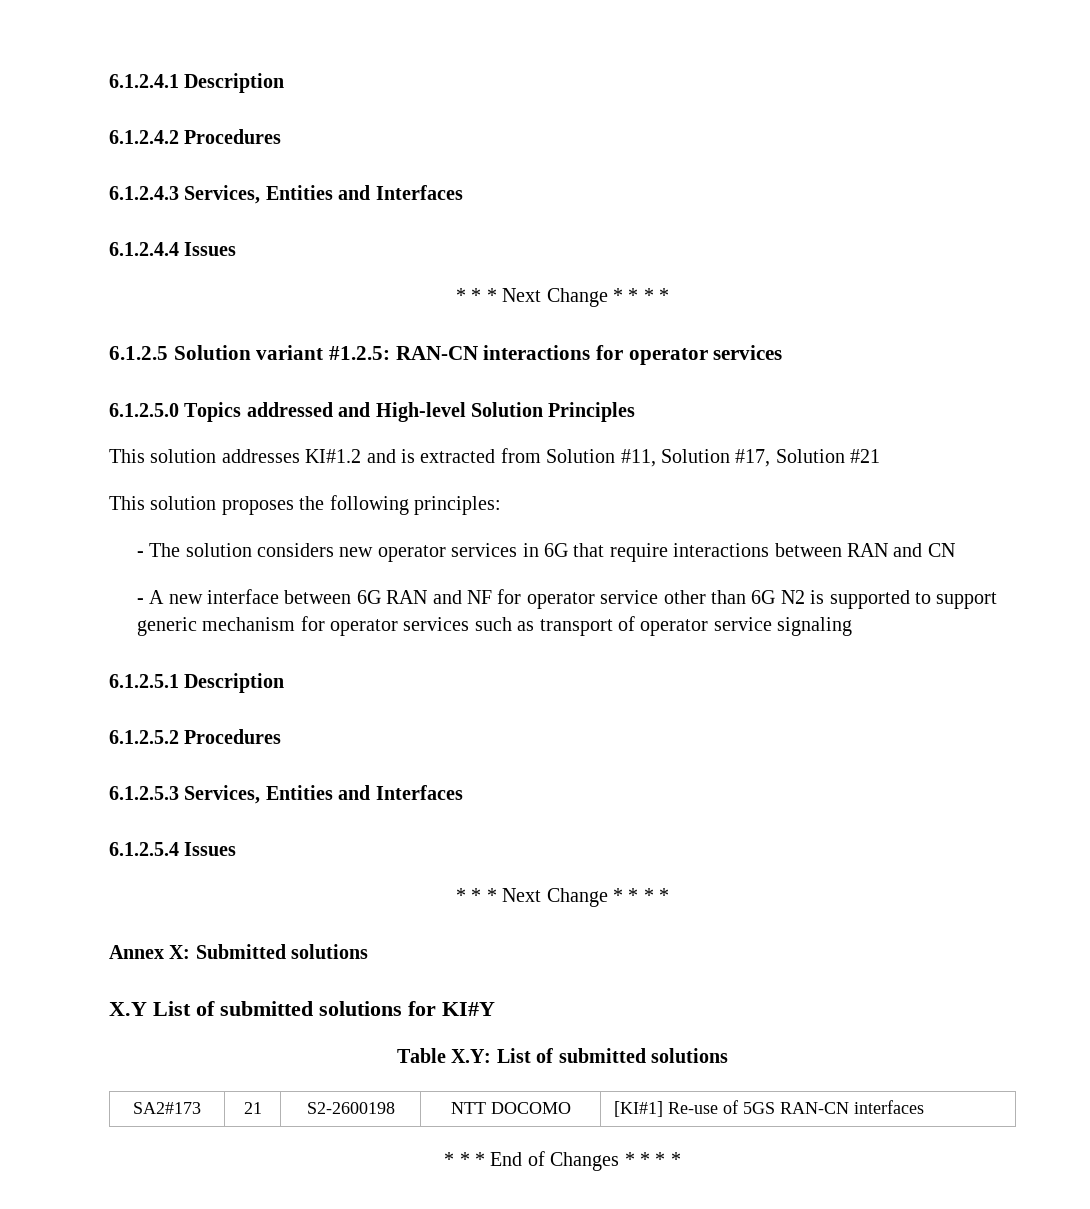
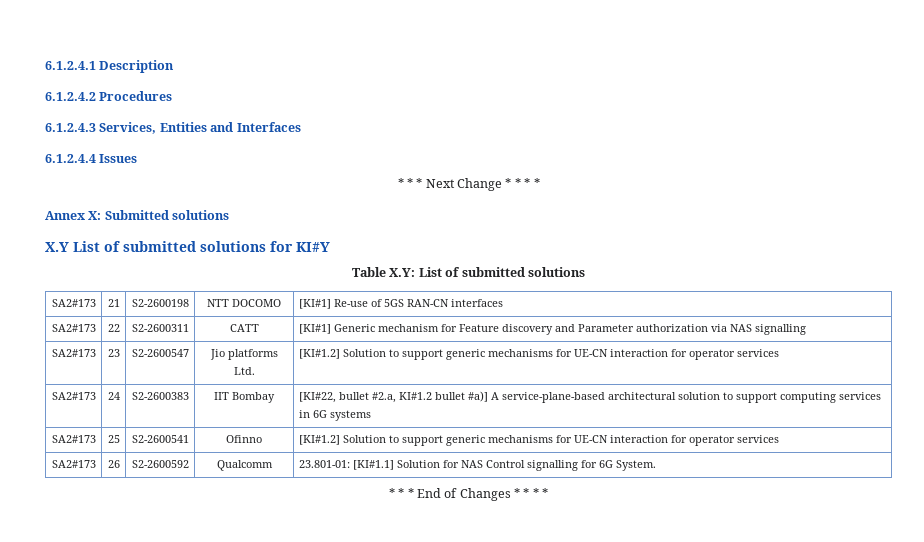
[109,345,783,365] [109,402,636,422] [109,448,881,467] [109,495,501,515] [136,543,955,562] [136,589,998,609] [136,616,853,636] [109,673,285,693] [109,729,282,744] [109,785,463,804] [109,842,237,856] [455,888,670,907] // 6.1.2.5 Solution variant #1.2.5: RAN-CN interactions for operator services // 6.1.2.5.0 Topics addressed and High-level Solution Principles // This solution addresses KI#1.2 and is extracted from Solution #11, Solution #17, Solution #21 // This solution proposes the following principles: // - The solution considers new operator services in 6G that require interactions between RAN and CN // - A new interface between 6G RAN and NF for operator service other than 6G N2 is supported to support generic mechanism for operator services such as transport of operator service signaling // 6.1.2.5.1 Description // 6.1.2.5.2 Procedures // 6.1.2.5.3 Services, Entities and Interfaces // 6.1.2.5.4 Issues // * * * Next Change * * * * -> (540, 183) none
(924, 1107) none -> [51,324,96,332] [107,324,120,332] [131,324,189,332] [229,324,259,332] [298,324,806,335] [51,349,96,357] [107,349,120,357] [131,349,189,357] [209,349,278,360] [233,367,255,375] [298,349,779,360] [51,392,96,400] [107,392,120,400] [131,392,189,400] [213,392,275,403] [298,391,881,403] [298,410,371,421] [51,435,96,443] [107,435,120,443] [131,435,189,443] [225,435,262,443] [298,435,779,446] [51,460,96,468] [107,460,120,468] [131,460,189,468] [216,460,273,471] [298,460,656,471] // SA2#173 | 22 | S2-2600311 | CATT | [KI#1] Generic mechanism for Feature discovery and Parameter authorization via NAS signalling // SA2#173 | 23 | S2-2600547 | Jio platforms Ltd. | [KI#1.2] Solution to support generic mechanisms for UE-CN interaction for operator services // SA2#173 | 24 | S2-2600383 | IIT Bombay | [KI#22, bullet #2.a, KI#1.2 bullet #a)] A service-plane-based architectural solution to support computing services in 6G systems // SA2#173 | 25 | S2-2600541 | Ofinno | [KI#1.2] Solution to support generic mechanisms for UE-CN interaction for operator services // SA2#173 | 26 | S2-2600592 | Qualcomm | 23.801-01: [KI#1.1] Solution for NAS Control signalling for 6G System.

